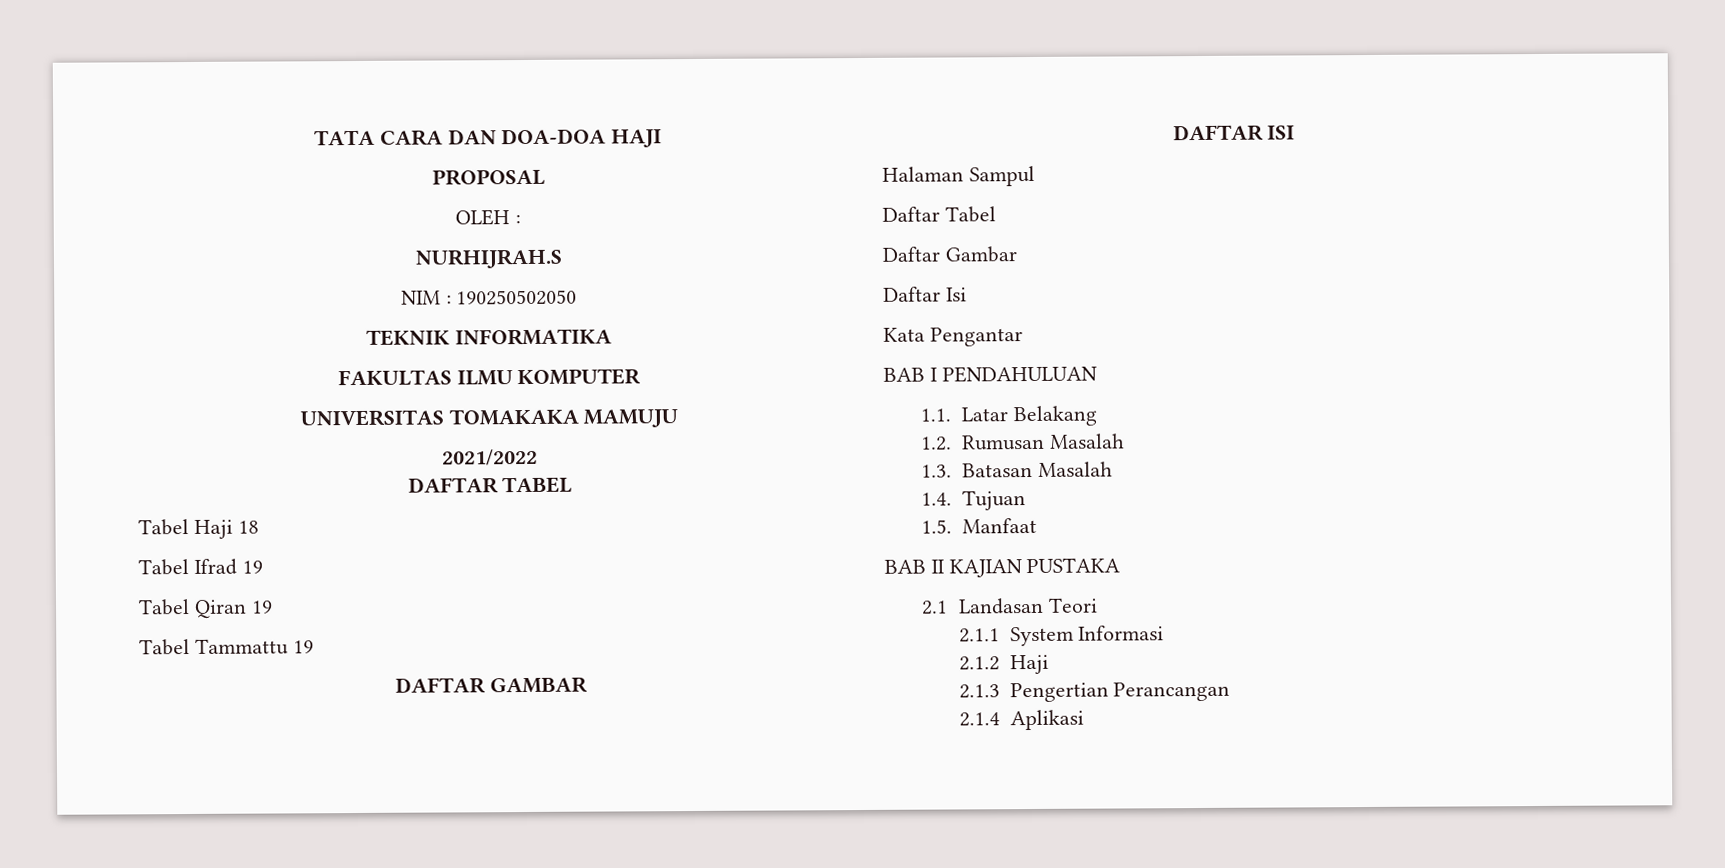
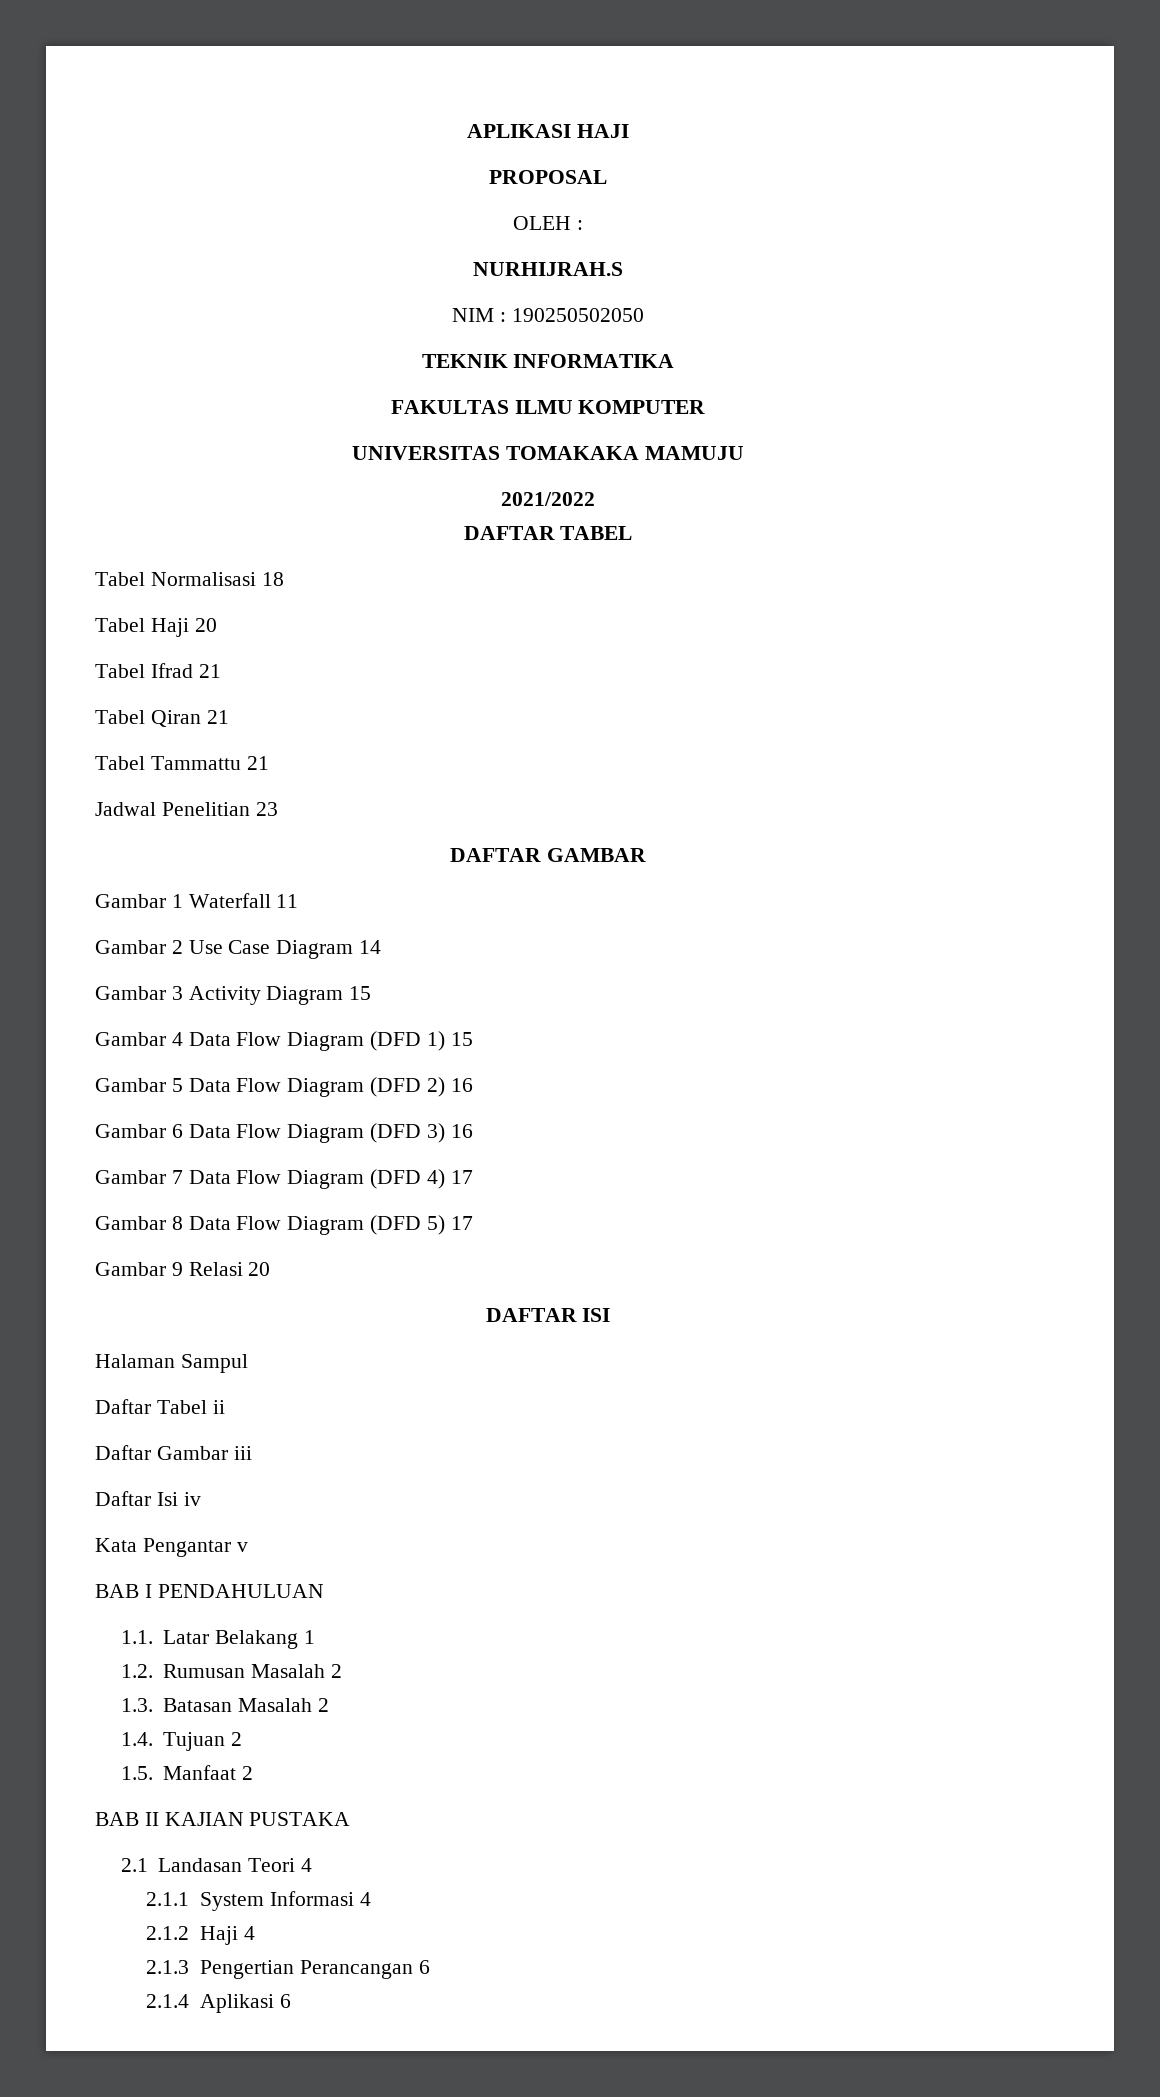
[313,128,607,146] TATA CARA DAN DOA-DOA -> [467,124,572,138] APLIKASI
[193,519,233,539] Haji -> [150,572,256,586] Normalisasi
(259, 527) none -> [95,618,217,637] // Tabel Haji 20
[241,560,263,574] 19 -> [198,664,221,678] 21
[250,600,273,614] 19 -> [206,710,229,724] 21
[292,640,314,654] [395,676,588,694] 19 // DAFTAR GAMBAR -> [246,756,269,770] [95,802,278,816] [450,848,646,862] [95,893,299,908] [95,940,382,959] [95,986,372,1005] [95,1031,473,1051] [95,1077,473,1097] [95,1123,473,1143] [95,1169,473,1189] [95,1215,473,1235] [95,1262,271,1276] 21 // Jadwal Penelitian 23 // DAFTAR GAMBAR // Gambar 1 Waterfall 11 // Gambar 2 Use Case Diagram 14 // Gambar 3 Activity Diagram 15 // Gambar 4 Data Flow Diagram (DFD 1) 15 // Gambar 5 Data Flow Diagram (DFD 2) 16 // Gambar 6 Data Flow Diagram (DFD 3) 16 // Gambar 7 Data Flow Diagram (DFD 4) 17 // Gambar 8 Data Flow Diagram (DFD 5) 17 // Gambar 9 Relasi 20
(996, 214) none -> [212,1400,225,1414] ii
(1017, 254) none -> [233,1446,252,1460] iii
(967, 294) none -> [183,1492,201,1506] iv
(1023, 337) none -> [236,1542,248,1552] v
(1097, 416) none -> [304,1630,316,1644] 1
(1125, 441) none -> [331,1664,343,1678] 2
(1113, 469) none -> [318,1698,330,1712] 2
(1026, 500) none -> [231,1732,243,1746] 2
(1037, 525) none -> [242,1766,254,1780] 2
(1098, 605) none -> [301,1858,313,1872] 4
(1165, 633) none -> [359,1892,371,1906] 4
(1049, 664) none -> [243,1926,255,1940] 4
(1231, 691) none -> [418,1960,430,1974] 6
(1084, 720) none -> [279,1994,291,2008] 6

